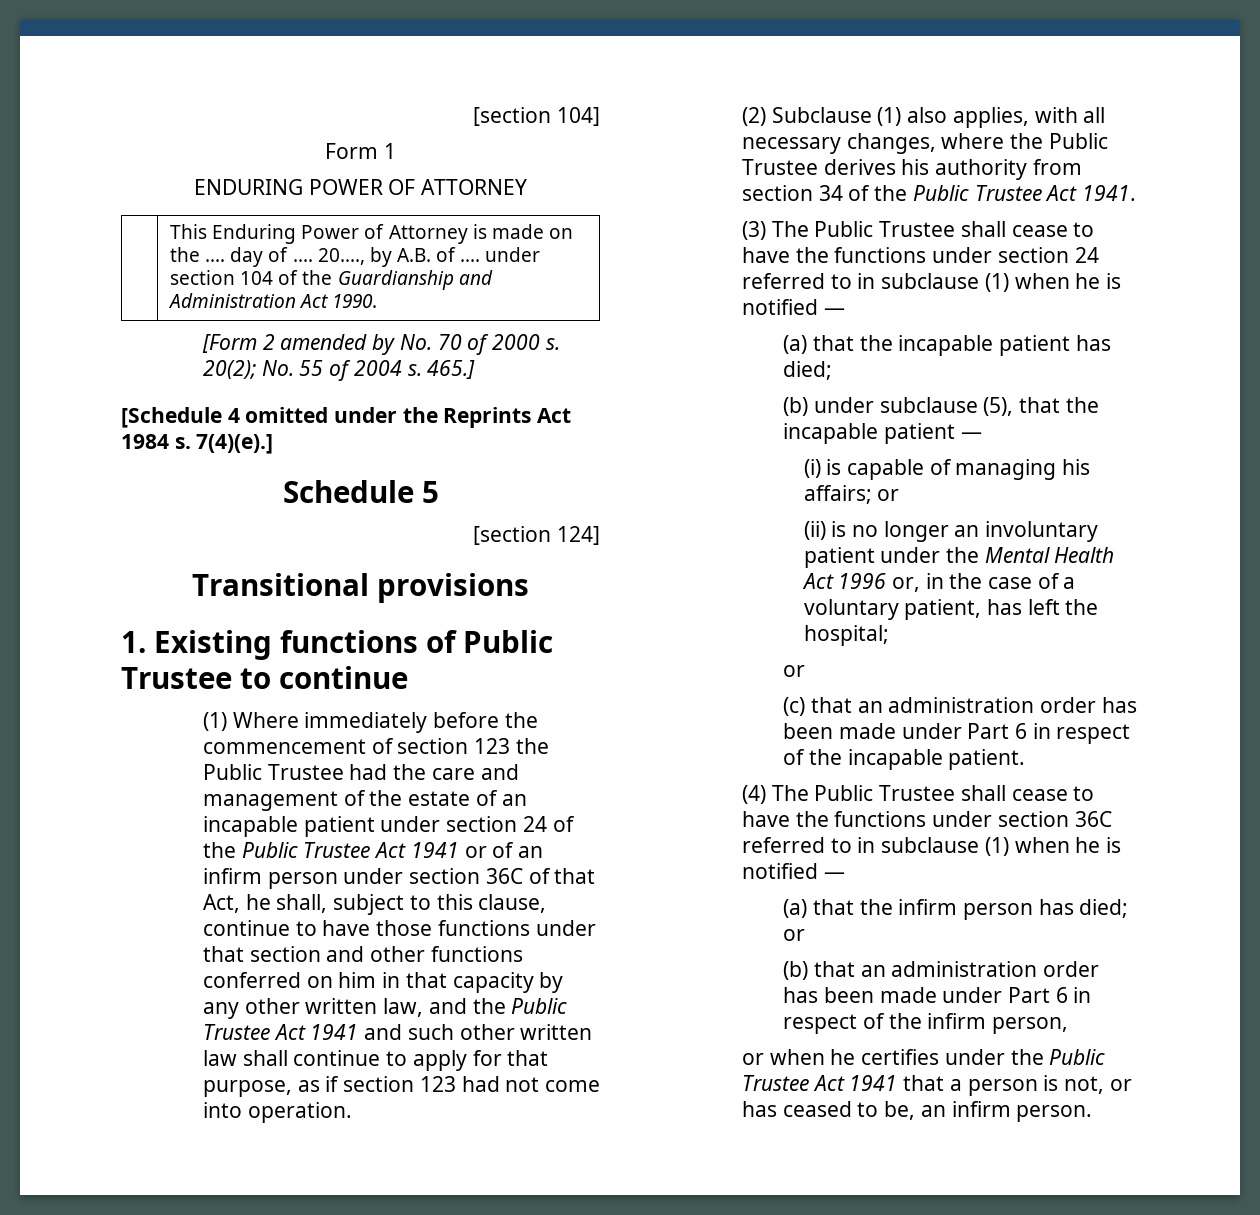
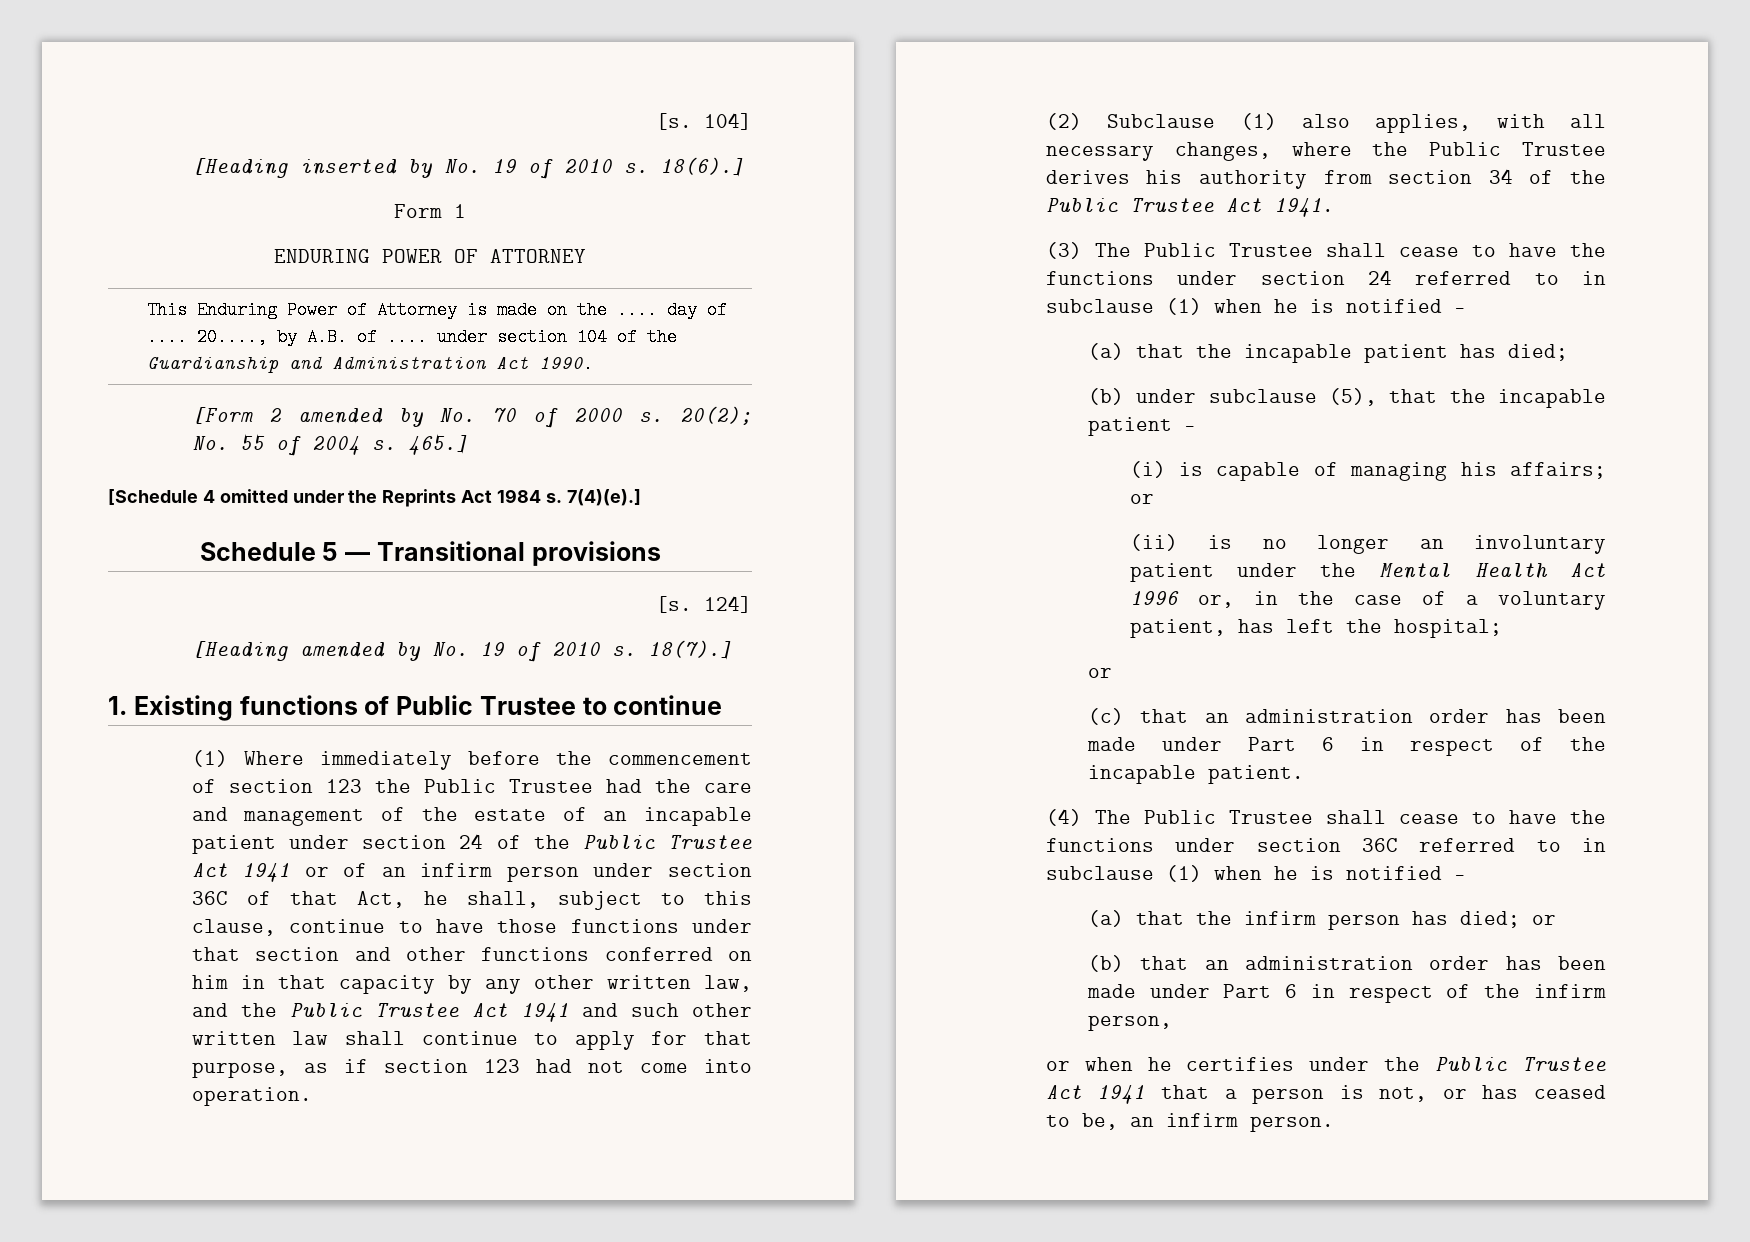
[473,107,552,126] [section -> [656,113,692,130] [s.
(600, 116) none -> [191,157,744,179] // [Heading inserted by No. 19 of 2010 s. 18(6).]
[473,526,600,545] [192,573,529,603] // [section 124] // Transitional provisions -> [345,541,661,566] [656,596,752,613] [191,640,732,662] — Transitional provisions // [s. 124] // [Heading amended by No. 19 of 2010 s. 18(7).]

